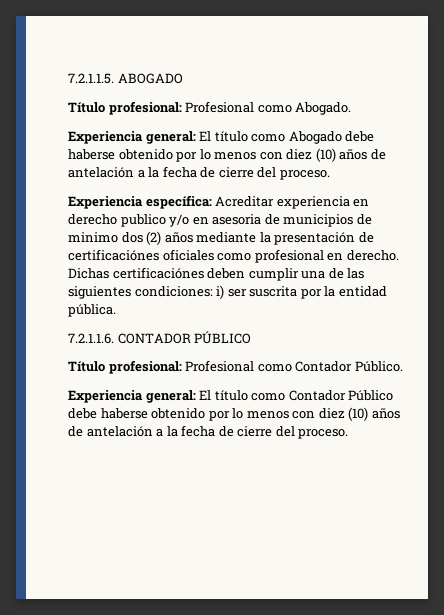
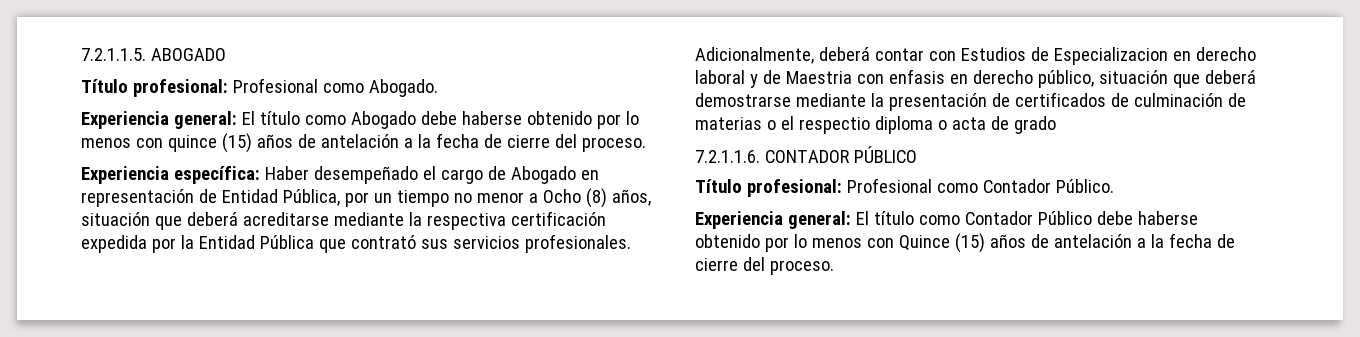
[286,148,336,162] diez (10) -> [167,133,252,153] quince (15)
[215,196,370,209] [68,214,372,227] [68,231,374,245] [68,249,399,263] [68,267,365,281] [68,285,387,299] [68,304,116,317] Acreditar experiencia en derecho publico y/o en asesoria de municipios de minimo dos (2) años mediante la presentación de certificaciónes oficiales como profesional en derecho. Dichas certificaciónes deben cumplir una de las siguientes condiciones: i) ser suscrita por la entidad pública. -> [264,166,599,184] [81,188,651,208] [81,211,606,230] [81,234,631,253] [695,47,1256,65] [695,69,1256,88] [695,92,1246,111] [695,116,1056,134] Haber desempeñado el cargo de Abogado en representación de Entidad Pública, por un tiempo no menor a Ocho (8) años, situación que deberá acreditarse mediante la respectiva certificación expedida por la Entidad Pública que contrató sus servicios profesionales. Adicionalmente, deberá contar con Estudios de Especializacion en derecho laboral y de Maestria con enfasis en derecho público, situación que deberá demostrarse mediante la presentación de certificados de culminación de materias o el respectio diploma o acta de grado
[318,407,369,421] diez (10) -> [898,233,985,253] Quince (15)

